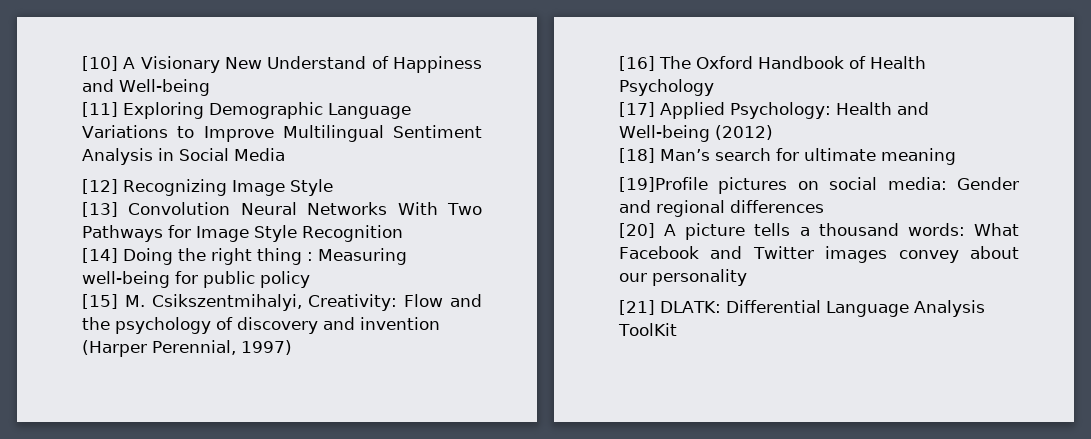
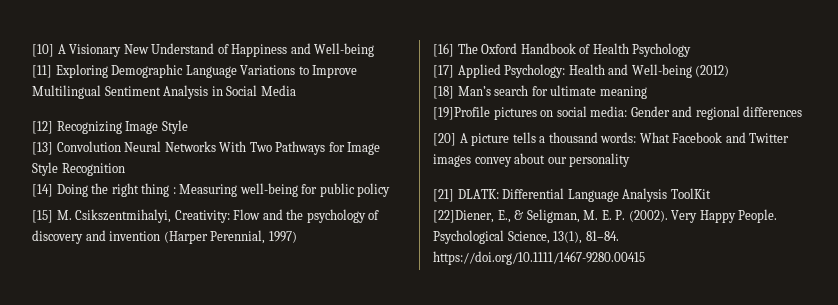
(677, 329) none -> [433,209,778,223] [433,230,619,244] [433,251,645,265] // [22]Diener, E., & Seligman, M. E. P. (2002). Very Happy People. Psychological Science, 13(1), 81–84. https://doi.org/10.1111/1467-9280.00415

